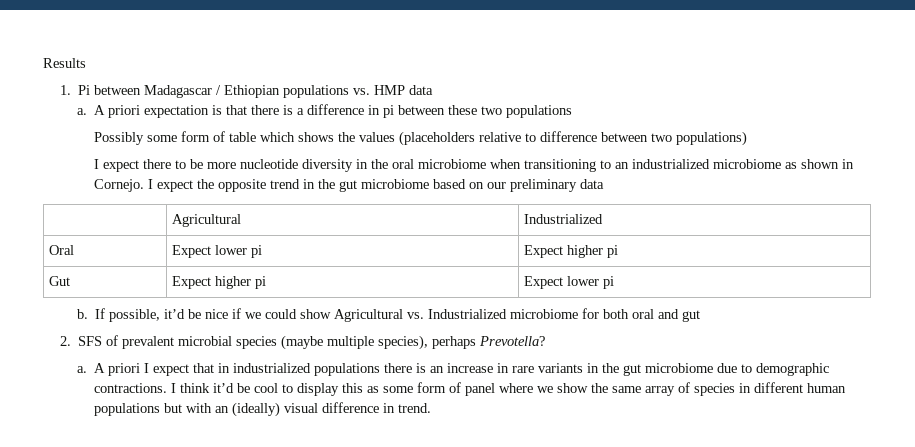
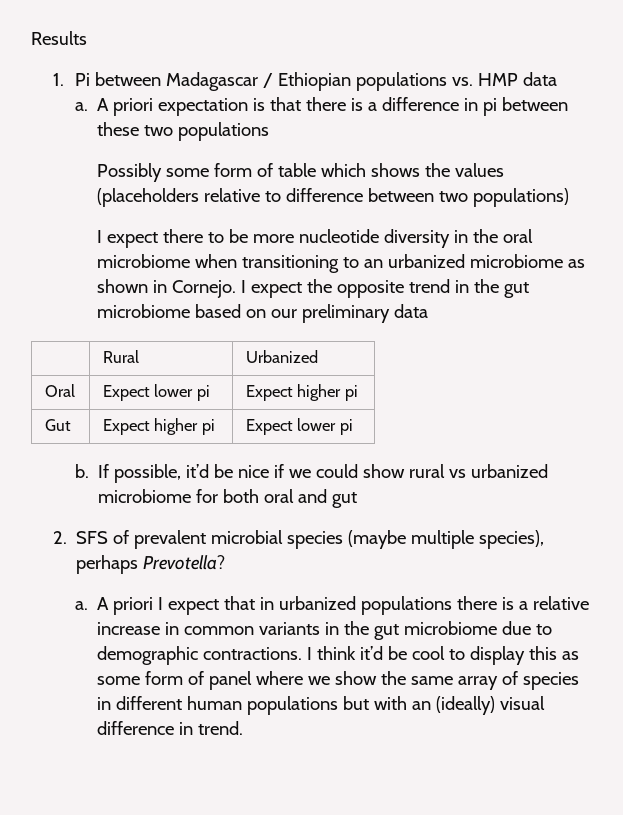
[632,159,711,169] industrialized -> [387,254,465,268] urbanized
[172,214,242,227] [524,214,604,224] Agricultural | Industrialized -> [102,350,139,363] [245,350,318,363] Rural | Urbanized
[334,309,508,322] Agricultural vs. Industrialized -> [408,464,548,478] rural vs urbanized
[233,363,312,373] industrialized -> [278,596,356,610] urbanized
[430,366,445,373] an -> [518,596,589,610] a relative
[512,366,535,373] rare -> [183,626,254,635] common

